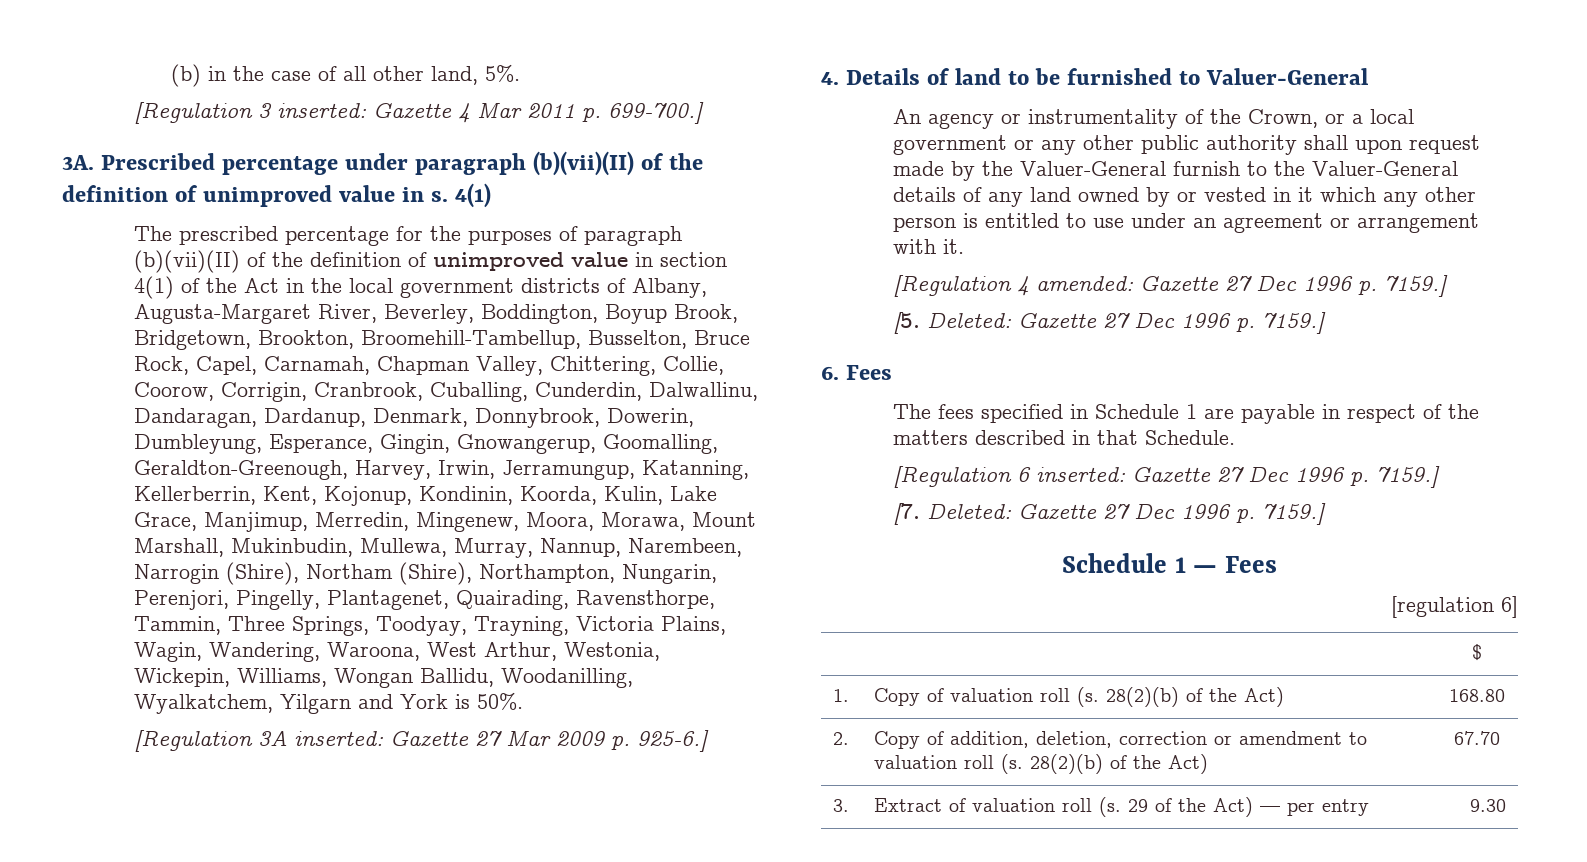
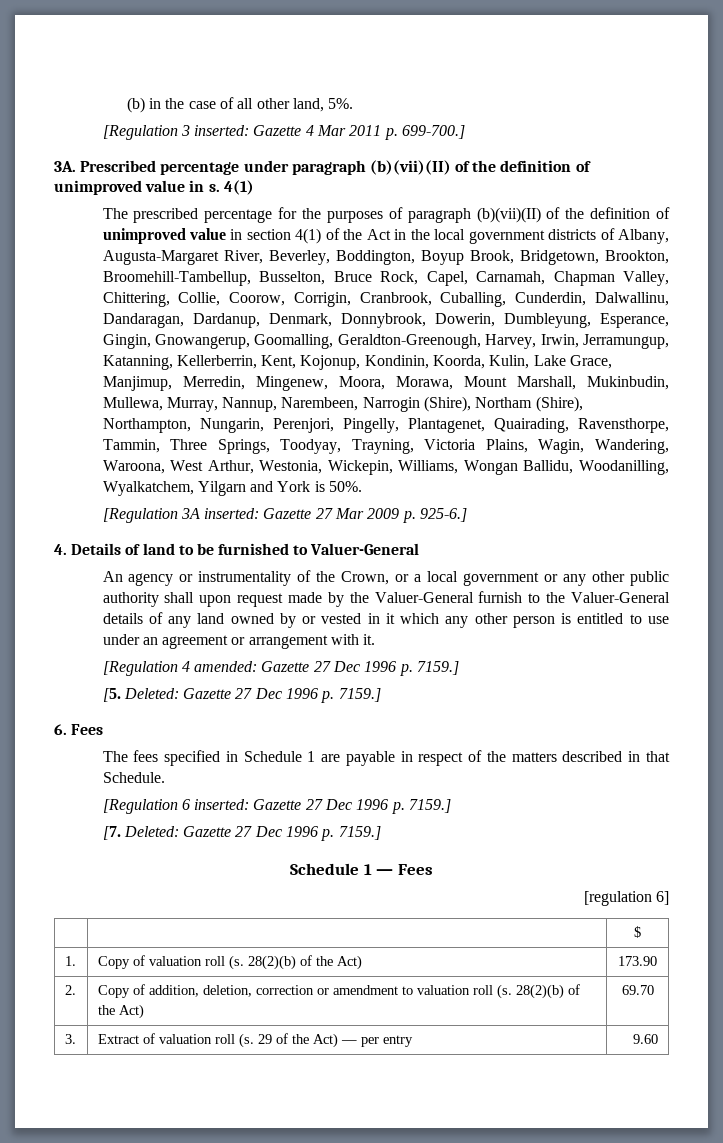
[1448,689,1505,702] 168.80 -> [618,956,657,966] 173.90
[1453,731,1500,745] 67.70 -> [621,985,654,995] 69.70
[1469,799,1506,812] 9.30 -> [633,1034,659,1044] 9.60

